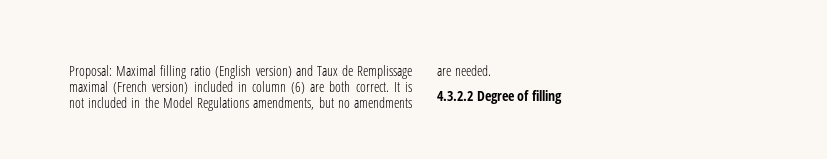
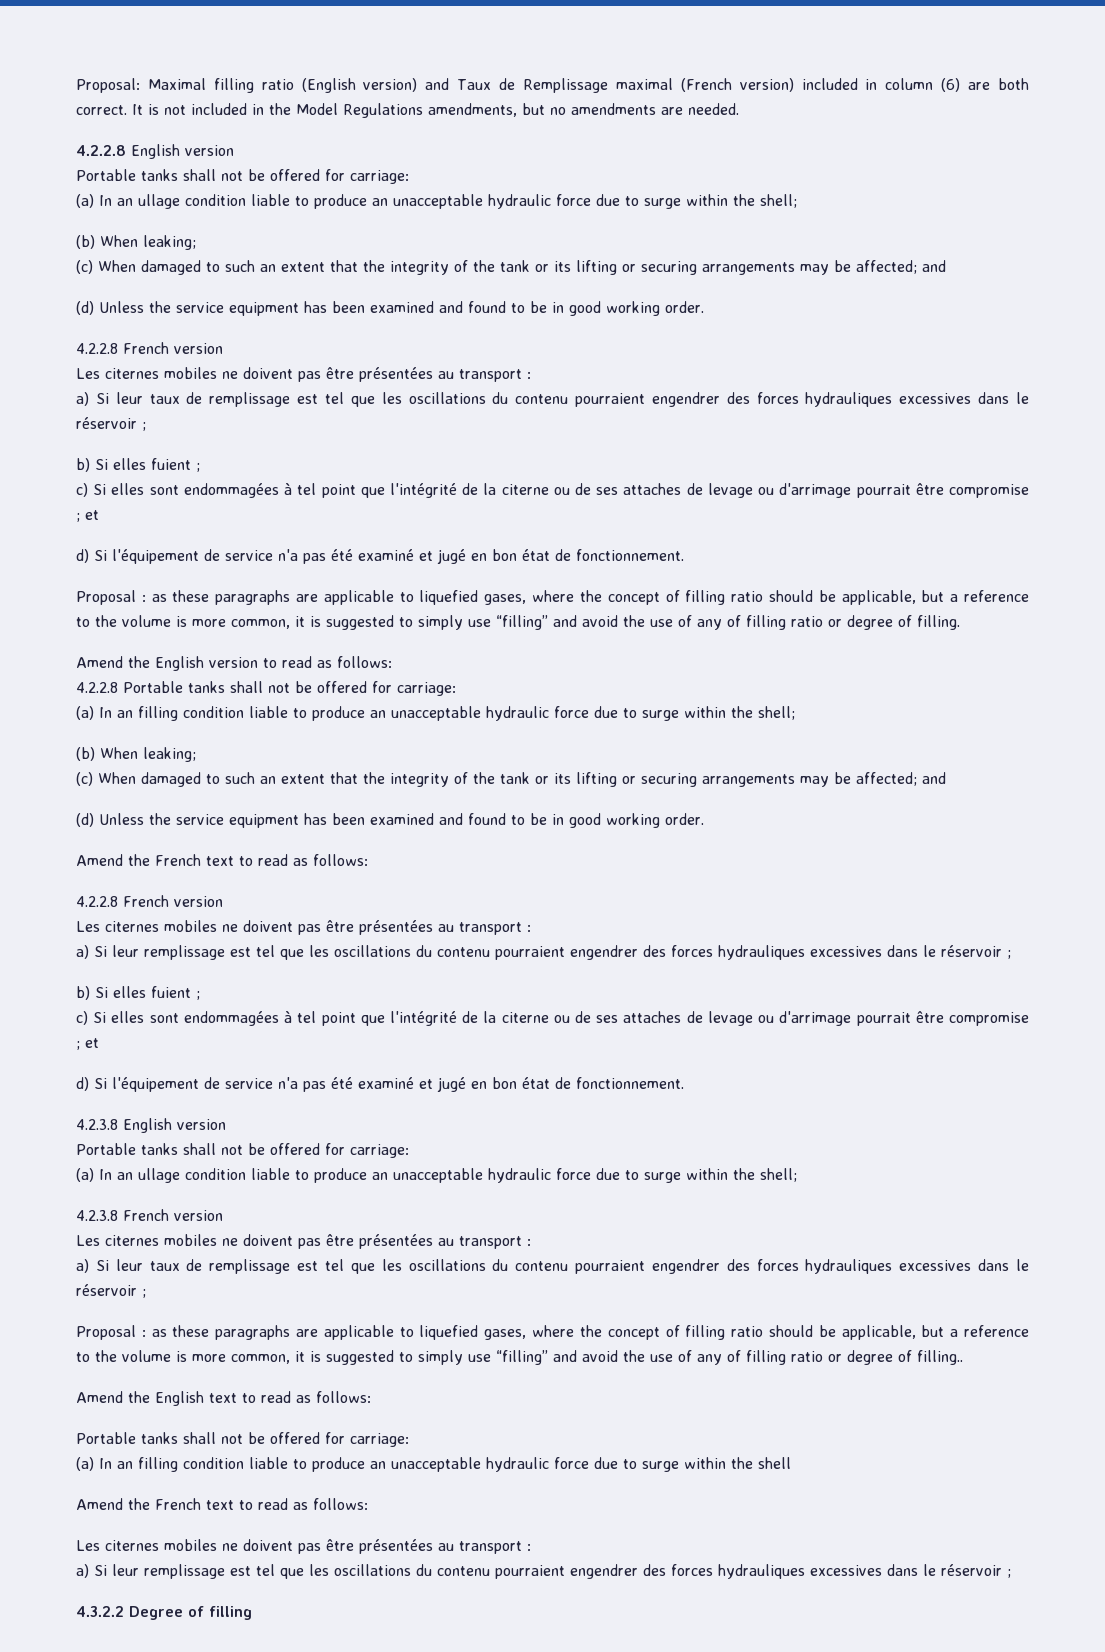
(491, 70) none -> [76,144,234,159] [76,169,409,184] [76,194,797,209] [76,235,196,250] [76,260,946,275] [76,301,704,316] [76,342,223,354] [76,367,531,382] [76,392,1030,407] [76,417,146,431] [76,458,200,472] [76,483,1030,498] [76,510,99,522] [76,549,684,564] [76,590,1030,605] [76,615,960,630] [76,656,392,671] [76,681,456,696] [76,706,795,721] [76,747,196,762] [76,772,946,787] [76,813,704,828] [76,854,368,866] [76,895,223,907] [76,920,531,935] [76,945,1011,960] [76,986,200,1000] [76,1011,1030,1026] [76,1038,99,1050] [76,1077,684,1092] [76,1118,226,1133] [76,1143,409,1158] [76,1168,797,1183] [76,1209,223,1221] [76,1234,531,1249] [76,1259,1030,1274] [76,1284,146,1298] [76,1325,1030,1340] [76,1350,963,1365] [76,1391,371,1406] [76,1432,409,1447] [76,1457,791,1472] [76,1498,368,1510] [76,1539,531,1554] [76,1564,1011,1579] // 4.2.2.8 English version // Portable tanks shall not be offered for carriage: // (a) In an ullage condition liable to produce an unacceptable hydraulic force due to surge within the shell; // (b) When leaking; // (c) When damaged to such an extent that the integrity of the tank or its lifting or securing arrangements may be affected; and // (d) Unless the service equipment has been examined and found to be in good working order. // 4.2.2.8 French version // Les citernes mobiles ne doivent pas être présentées au transport : // a) Si leur taux de remplissage est tel que les oscillations du contenu pourraient engendrer des forces hydrauliques excessives dans le réservoir ; // b) Si elles fuient ; // c) Si elles sont endommagées à tel point que l'intégrité de la citerne ou de ses attaches de levage ou d'arrimage pourrait être compromise ; et // d) Si l'équipement de service n'a pas été examiné et jugé en bon état de fonctionnement. // Proposal : as these paragraphs are applicable to liquefied gases, where the concept of filling ratio should be applicable, but a reference to the volume is more common, it is suggested to simply use “filling” and avoid the use of any of filling ratio or degree of filling. // Amend the English version to read as follows: // 4.2.2.8 Portable tanks shall not be offered for carriage: // (a) In an filling condition liable to produce an unacceptable hydraulic force due to surge within the shell; // (b) When leaking; // (c) When damaged to such an extent that the integrity of the tank or its lifting or securing arrangements may be affected; and // (d) Unless the service equipment has been examined and found to be in good working order. // Amend the French text to read as follows: // 4.2.2.8 French version // Les citernes mobiles ne doivent pas être présentées au transport : // a) Si leur remplissage est tel que les oscillations du contenu pourraient engendrer des forces hydrauliques excessives dans le réservoir ; // b) Si elles fuient ; // c) Si elles sont endommagées à tel point que l'intégrité de la citerne ou de ses attaches de levage ou d'arrimage pourrait être compromise ; et // d) Si l'équipement de service n'a pas été examiné et jugé en bon état de fonctionnement. // 4.2.3.8 English version // Portable tanks shall not be offered for carriage: // (a) In an ullage condition liable to produce an unacceptable hydraulic force due to surge within the shell; // 4.2.3.8 French version // Les citernes mobiles ne doivent pas être présentées au transport : // a) Si leur taux de remplissage est tel que les oscillations du contenu pourraient engendrer des forces hydrauliques excessives dans le réservoir ; // Proposal : as these paragraphs are applicable to liquefied gases, where the concept of filling ratio should be applicable, but a reference to the volume is more common, it is suggested to simply use “filling” and avoid the use of any of filling ratio or degree of filling.. // Amend the English text to read as follows: // Portable tanks shall not be offered for carriage: // (a) In an filling condition liable to produce an unacceptable hydraulic force due to surge within the shell // Amend the French text to read as follows: // Les citernes mobiles ne doivent pas être présentées au transport : // a) Si leur remplissage est tel que les oscillations du contenu pourraient engendrer des forces hydrauliques excessives dans le réservoir ;

